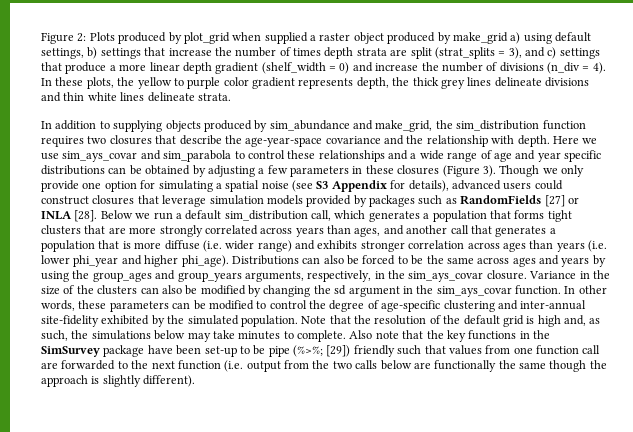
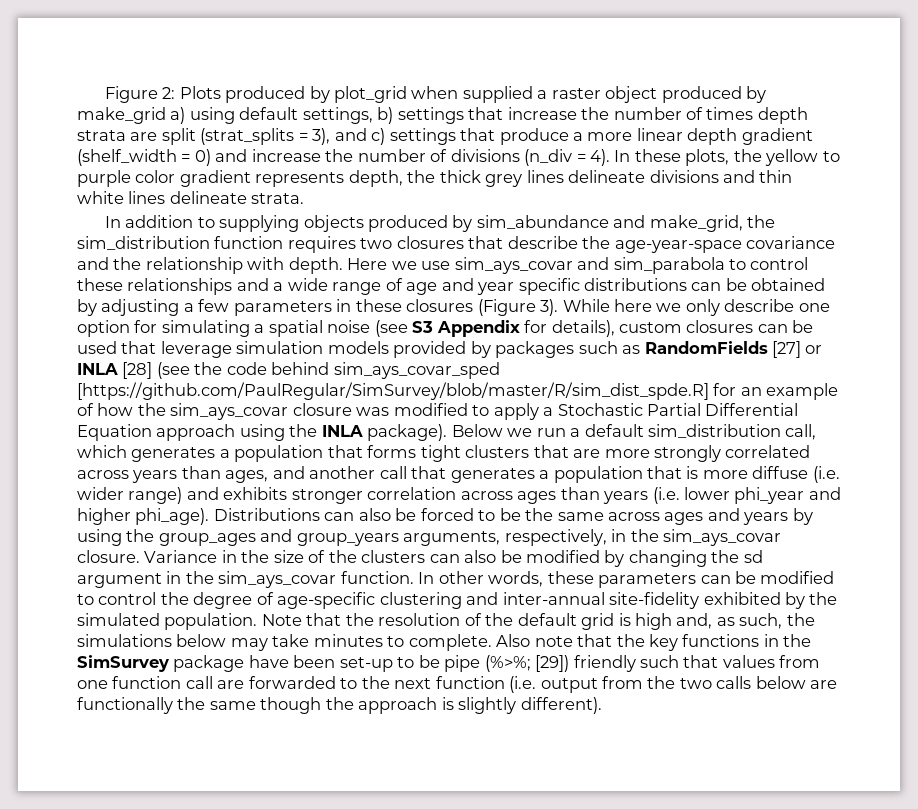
[499,165,540,177] Though -> [562,299,653,312] While here
[41,180,79,192] provide -> [724,299,795,312] describe
[451,180,563,190] [41,195,135,205] advanced users could construct closures -> [619,320,814,333] [77,341,117,354] custom closures can be used
[74,210,98,222] [28]. -> [122,362,500,379] [77,382,839,400] [77,403,799,420] [77,424,448,441] [28] (see the code behind sim_ays_covar_sped [https://github.com/PaulRegular/SimSurvey/blob/master/R/sim_dist_spde.R] for an example of how the sim_ays_covar closure was modified to apply a Stochastic Partial Differential Equation approach using the INLA package).

